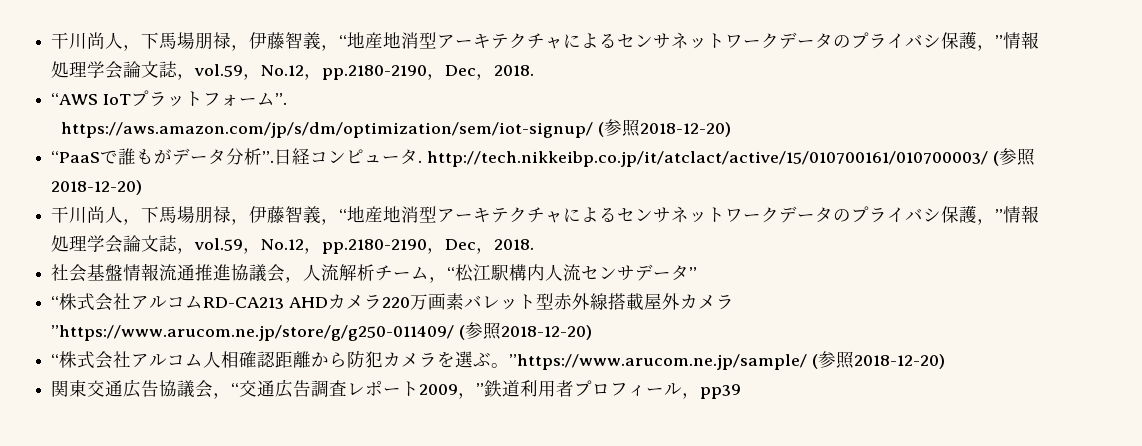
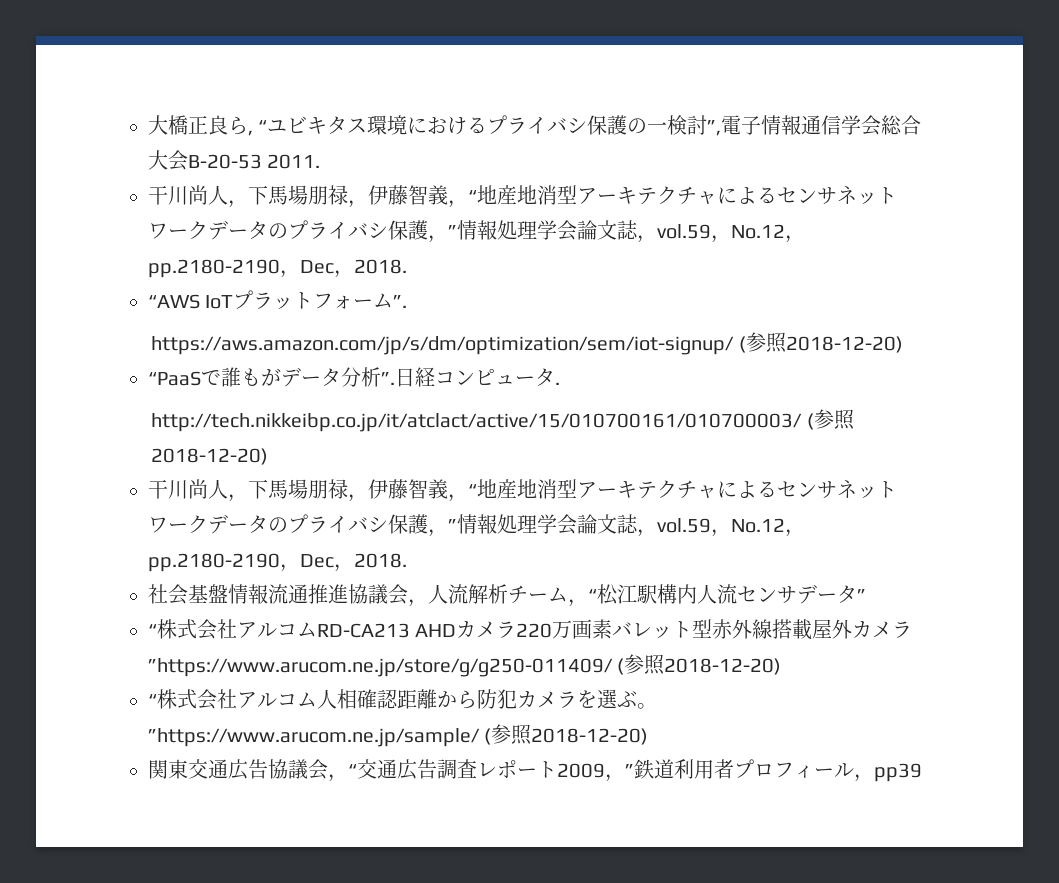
(51, 40) none -> [148,115,922,136] [148,150,321,171] 大橋正良ら, “ユビキタス環境におけるプライバシ保護の一検討”,電子情報通信学会総合大会B-20-53 2011. //
(423, 161) none -> (560, 383) //

